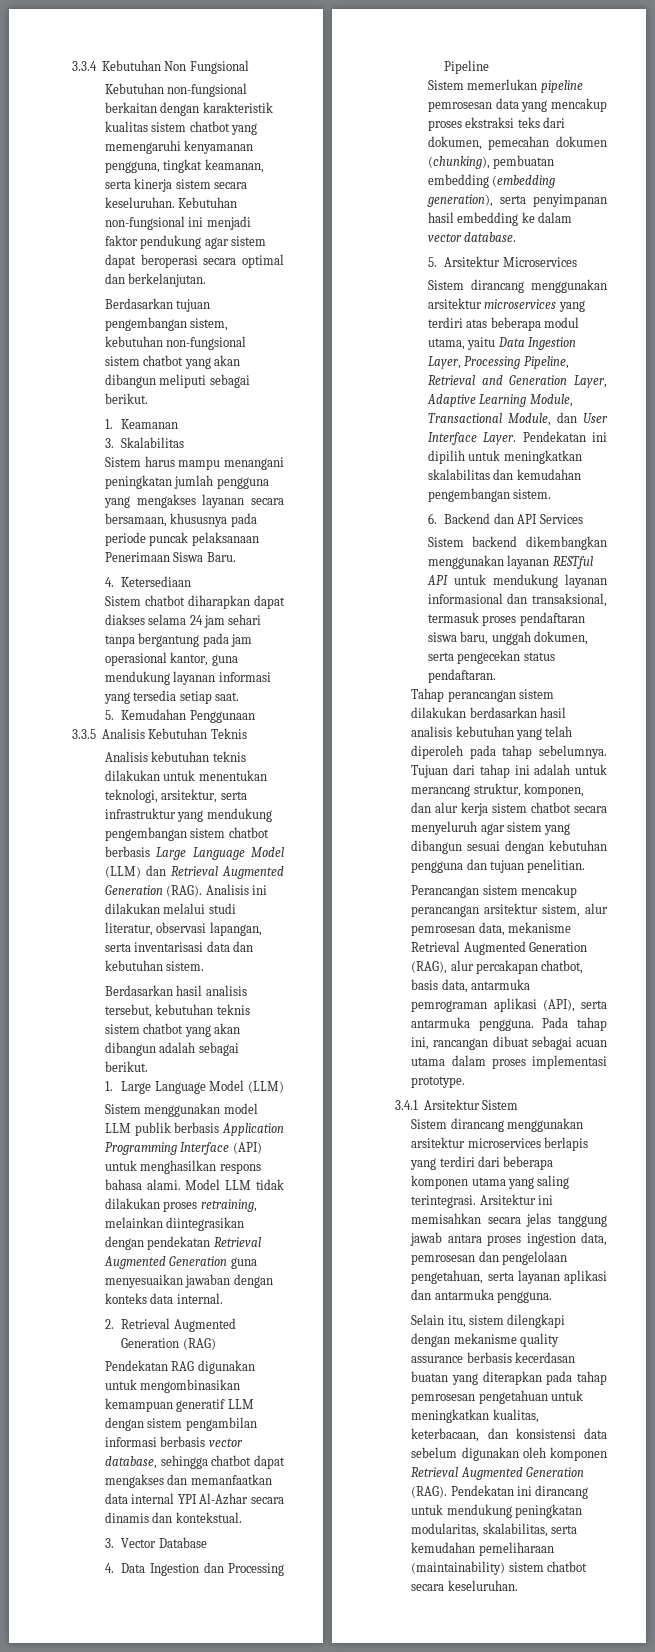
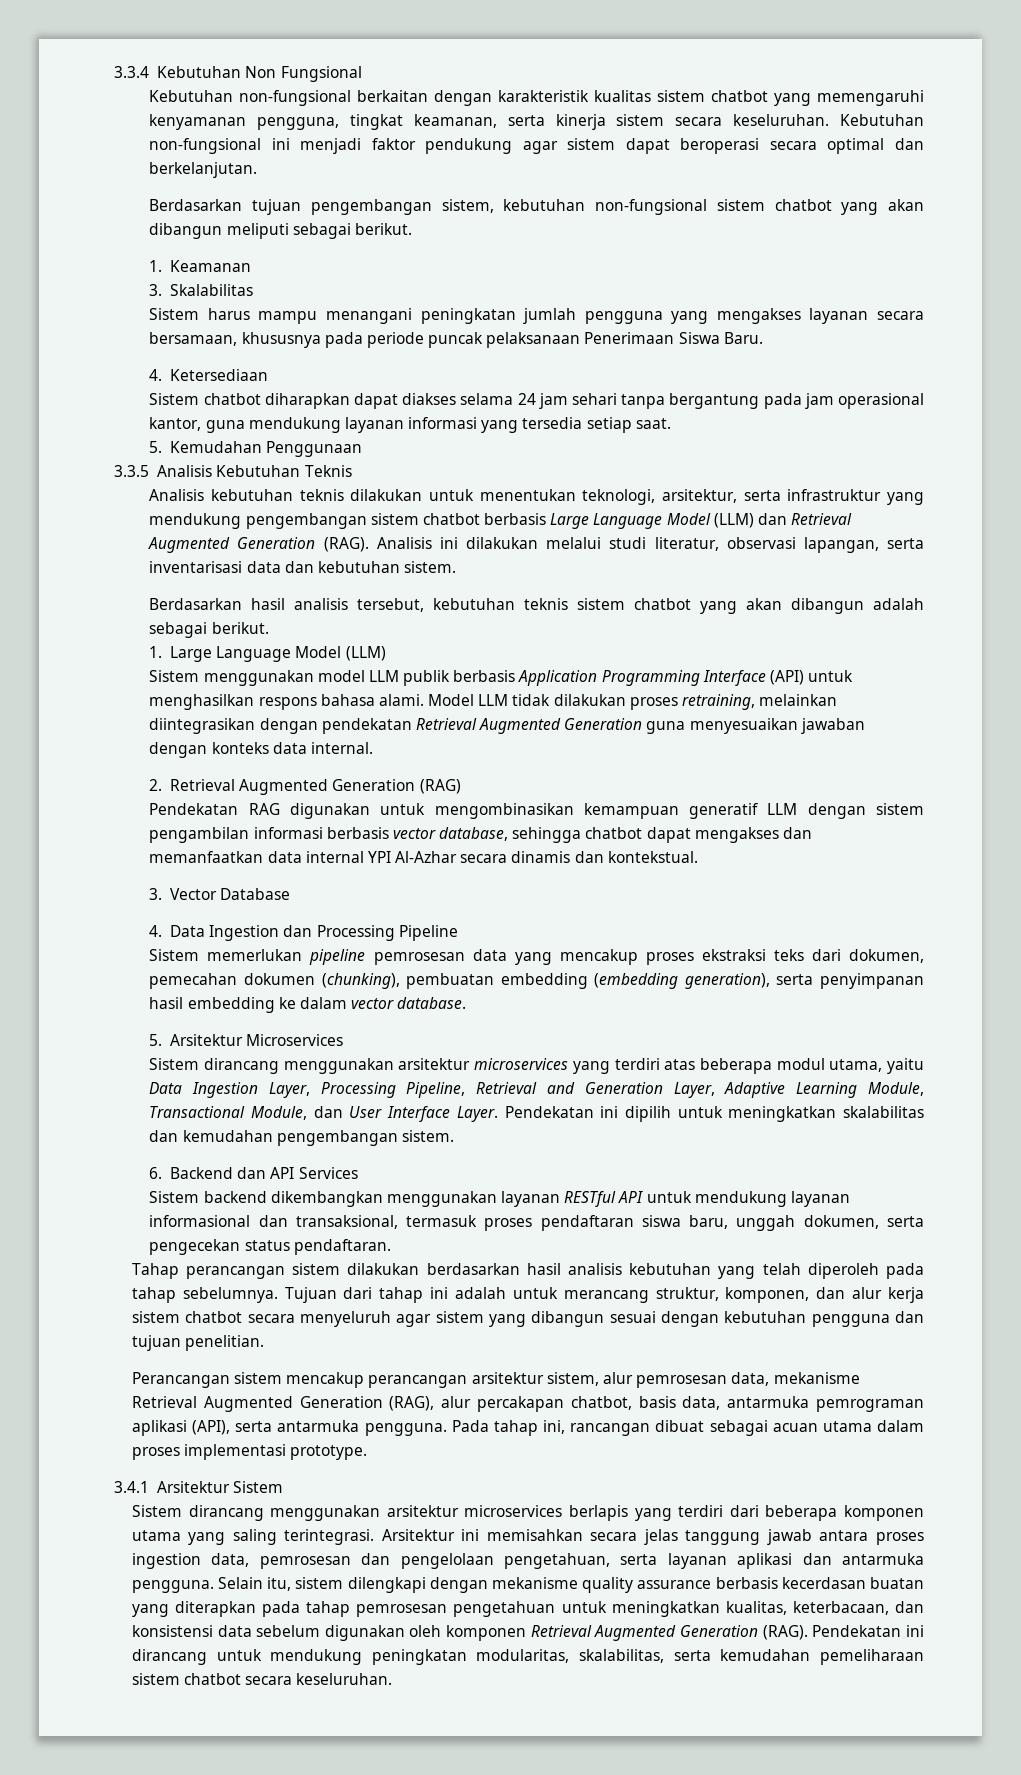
(552, 1297) // -> (214, 1586) none
[411,1561,506,1575] (maintainability) -> (924, 1657) none

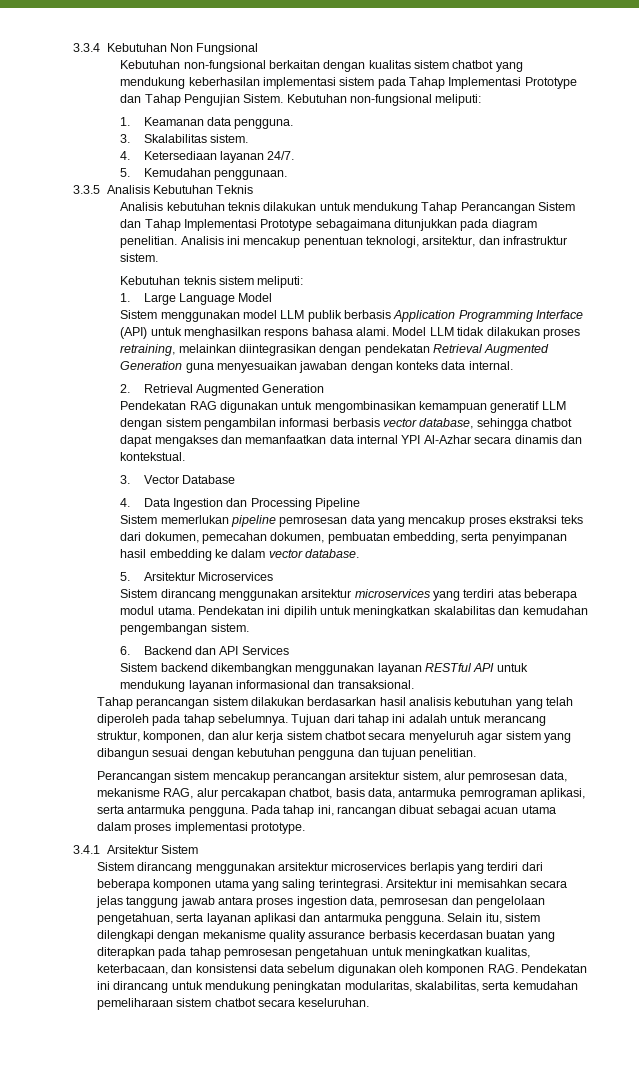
[498,90,590,102] karakteristik -> (366, 66) none
[816,90,924,106] [149,114,925,130] [149,138,924,154] [149,162,258,178] [149,199,924,215] [149,223,412,239] memengaruhi kenyamanan pengguna, tingkat keamanan, serta kinerja sistem secara keseluruhan. Kebutuhan non-fungsional ini menjadi faktor pendukung agar sistem dapat beroperasi secara optimal dan berkelanjutan. // Berdasarkan tujuan pengembangan sistem, kebutuhan non-fungsional sistem chatbot yang akan dibangun meliputi sebagai berikut. -> [120,77,577,89] [120,94,482,106] mendukung keberhasilan implementasi sistem pada Tahap Implementasi Prototype dan Tahap Pengujian Sistem. Kebutuhan non-fungsional meliputi:
(252, 266) none -> [207,117,294,129] data pengguna.
[149,308,925,324] [149,332,763,348] [149,369,269,381] [149,393,925,409] [149,417,671,433] // Sistem harus mampu menangani peningkatan jumlah pengguna yang mengakses layanan secara bersamaan, khususnya pada periode puncak pelaksanaan Penerimaan Siswa Baru. // 4. Ketersediaan // Sistem chatbot diharapkan dapat diakses selama 24 jam sehari tanpa bergantung pada jam operasional kantor, guna mendukung layanan informasi yang tersedia setiap saat. -> [210,134,249,143] [120,151,295,163] sistem. // 4. Ketersediaan layanan 24/7.
[266,441,363,457] Penggunaan -> [214,170,288,180] penggunaan.
[479,489,925,505] [149,513,853,529] [148,537,924,553] [149,561,457,573] [149,598,924,614] [149,622,269,638] menentukan teknologi, arsitektur, serta infrastruktur yang mendukung pengembangan sistem chatbot berbasis Large Language Model (LLM) dan Retrieval Augmented Generation (RAG). Analisis ini dilakukan melalui studi literatur, observasi lapangan, serta inventarisasi data dan kebutuhan sistem. // Berdasarkan hasil analisis tersebut, kebutuhan teknis sistem chatbot yang akan dibangun adalah sebagai berikut. -> [353,202,576,214] [120,219,537,231] [120,236,568,248] [120,253,159,262] [120,276,304,288] mendukung Tahap Perancangan Sistem dan Tahap Implementasi Prototype sebagaimana ditunjukkan pada diagram penelitian. Analisis ini mencakup penentuan teknologi, arsitektur, dan infrastruktur sistem. // Kebutuhan teknis sistem meliputi:
[345,646,386,661] (LLM) -> (273, 297) none
[419,779,461,794] (RAG) -> (325, 388) none
[243,973,770,989] dokumen (chunking), pembuatan embedding (embedding generation), -> [270,532,459,544] dokumen, pembuatan embedding,
[829,1058,925,1074] [149,1082,924,1098] [149,1106,498,1122] utama, yaitu Data Ingestion Layer, Processing Pipeline, Retrieval and Generation Layer, Adaptive Learning Module, Transactional Module, dan User Interface Layer. -> [157,606,195,615] utama.
[295,1215,924,1231] [149,1239,391,1255] transaksional, termasuk proses pendaftaran siswa baru, unggah dokumen, serta pengecekan status pendaftaran. -> [337,680,414,689] transaksional.
[131,1396,435,1412] Retrieval Augmented Generation (RAG), -> [163,788,194,799] RAG,
[131,1420,231,1436] aplikasi (API), -> [540,788,586,800] aplikasi,
[530,1625,808,1641] Retrieval Augmented Generation (RAG). -> [487,964,518,973] RAG.

